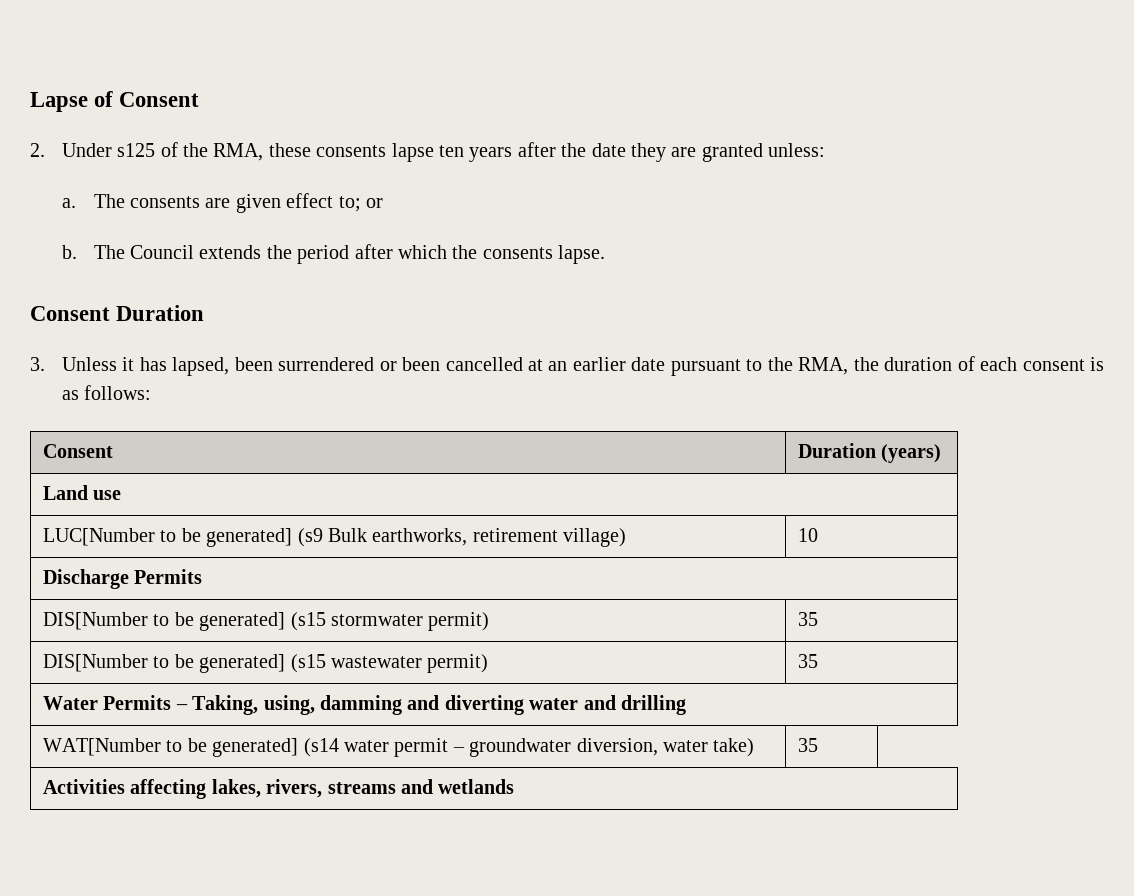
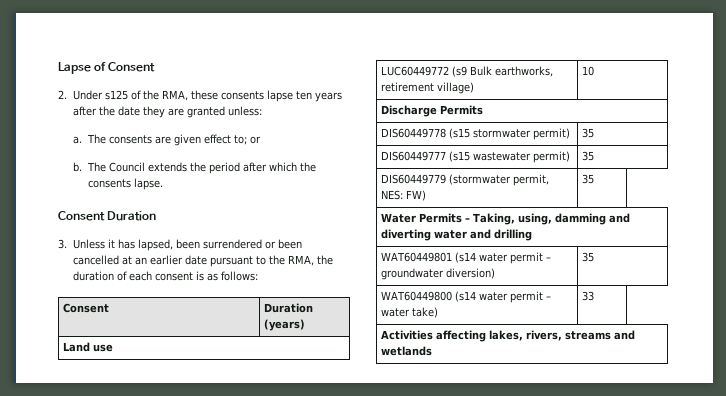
[42,528,293,547] LUC[Number to be generated] -> [381,66,450,76] LUC60449772
[42,612,286,631] DIS[Number to be generated] -> [381,128,447,138] DIS60449778
[42,654,286,673] DIS[Number to be generated] -> [381,151,447,161] DIS60449777
(818, 661) none -> [381,174,550,186] [381,190,427,201] [582,174,595,184] // DIS60449779 (stormwater permit, NES: FW) | 35
[42,738,299,757] WAT[Number to be generated] -> [381,252,453,262] WAT60449801
[576,738,658,756] diversion, -> [446,268,496,279] [582,252,595,262] [381,291,552,303] diversion) | 35 // WAT60449800 (s14 water permit –
[797,738,818,752] 35 -> [582,291,595,301] 33

